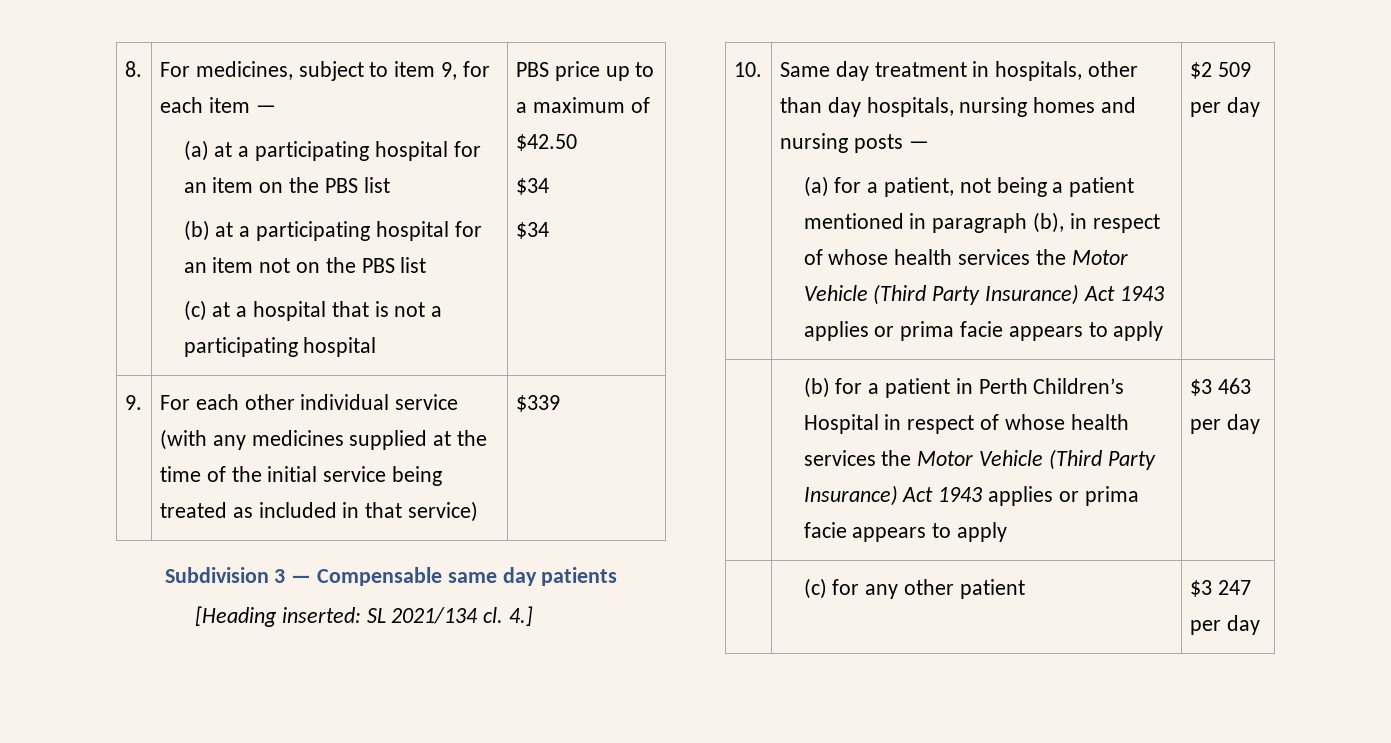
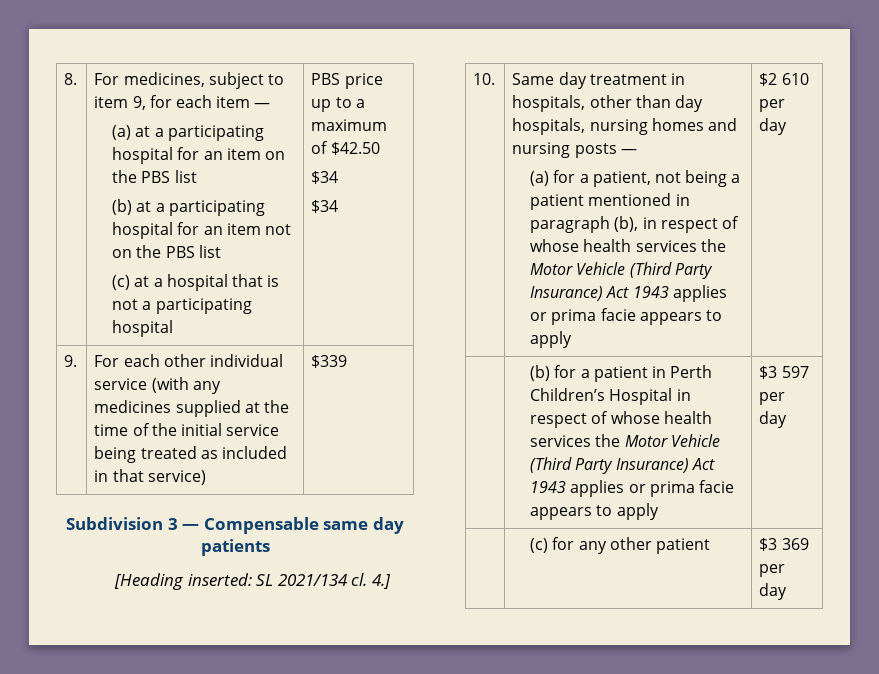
[1217,62,1251,77] 509 -> [781,73,809,85] 610
[1217,378,1251,394] 463 -> [781,366,809,378] 597
[1217,580,1251,595] 247 -> [781,538,809,550] 369

